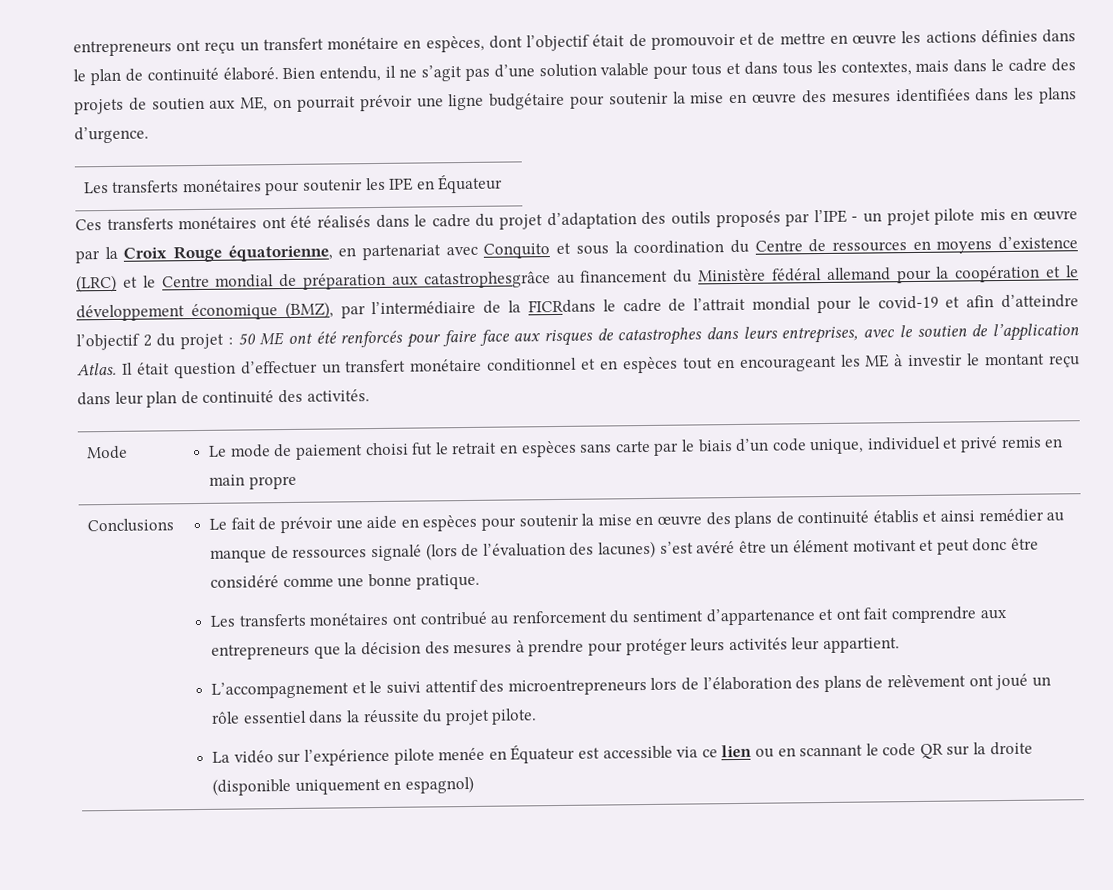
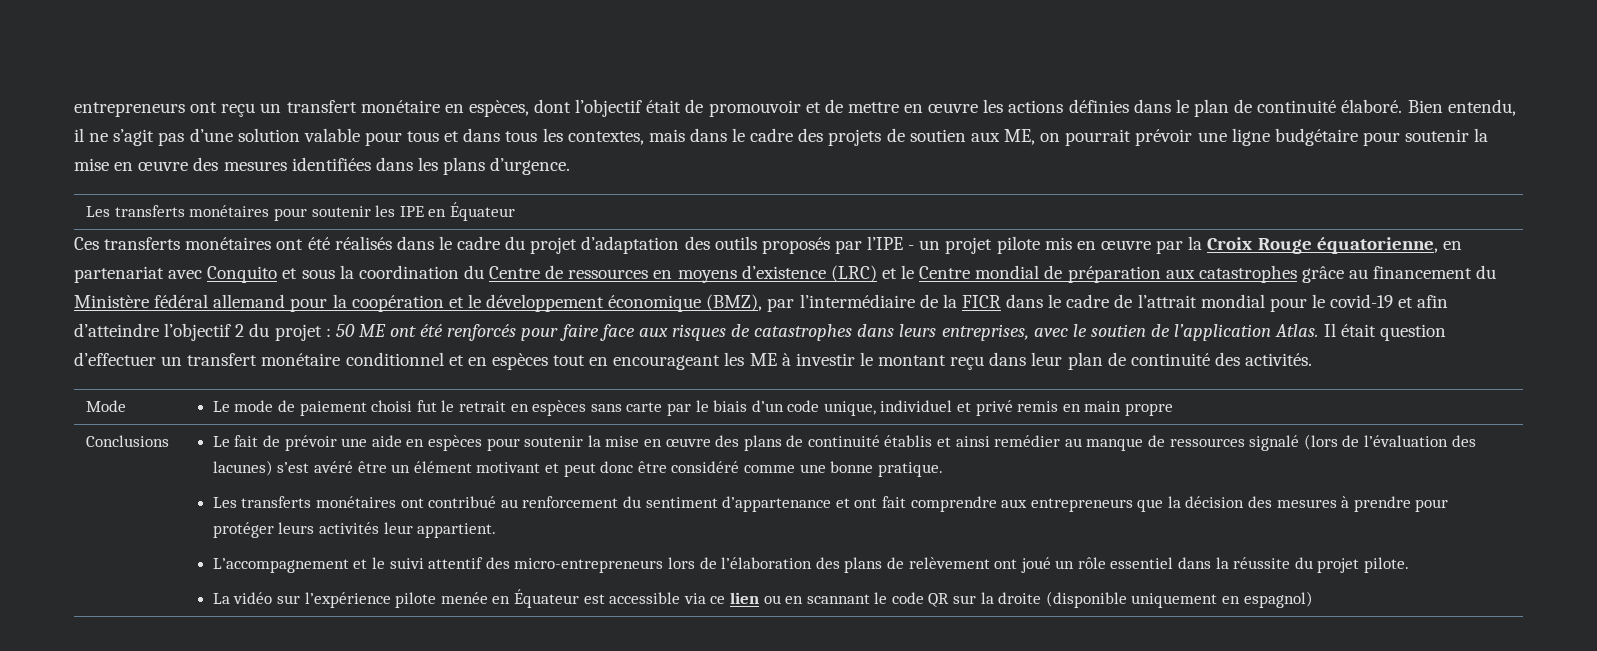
[423,271,551,289] catastrophesgrâce -> [1198,265,1344,283] catastrophes grâce
[527,299,596,314] FICRdans -> [961,294,1044,308] FICR dans
[507,679,647,696] microentrepreneurs -> [514,558,664,573] micro-entrepreneurs

